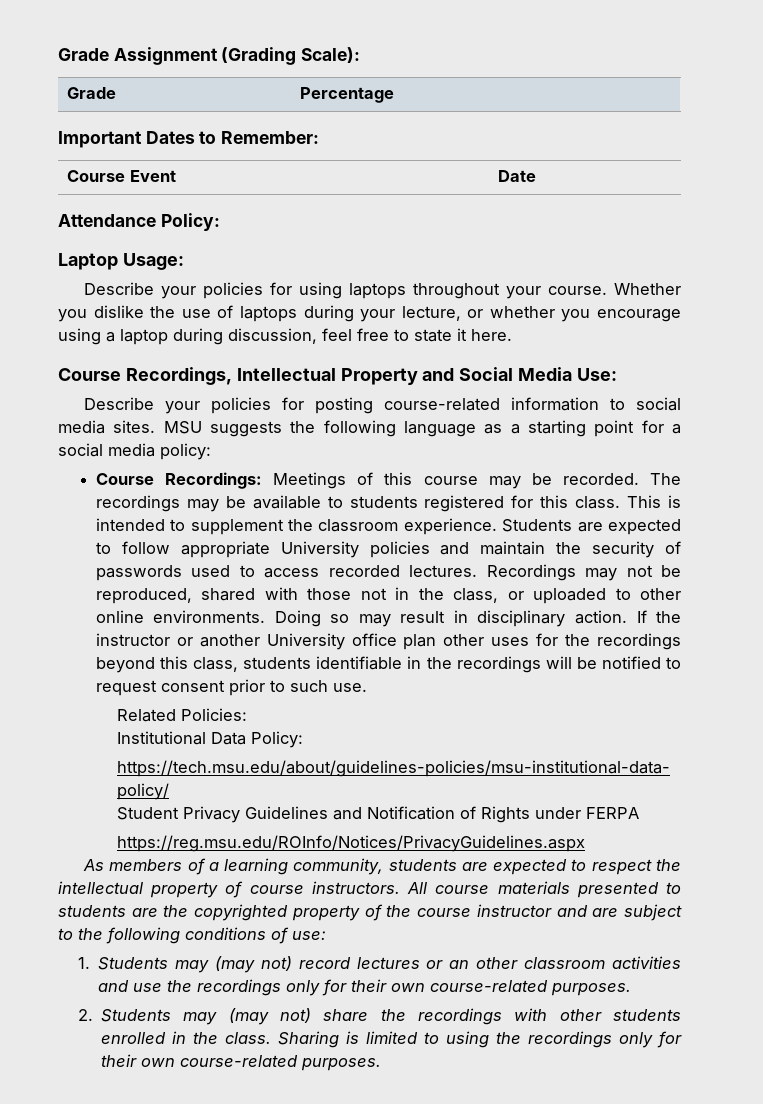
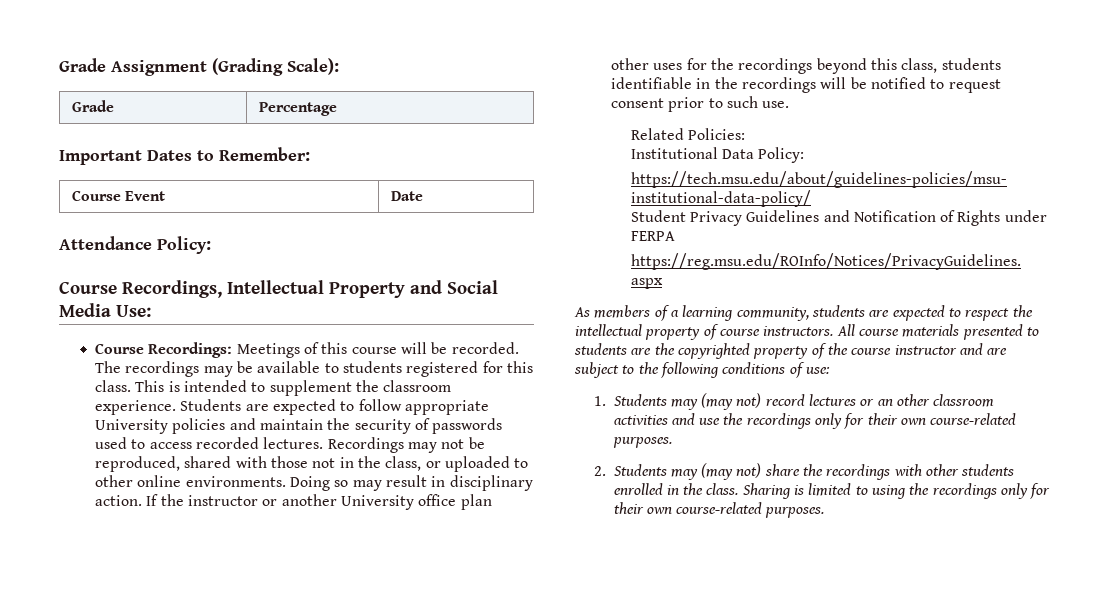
[58,253,184,270] [83,282,681,299] [58,305,681,322] [58,328,512,345] // Laptop Usage: // Describe your policies for using laptops throughout your course. Whether you dislike the use of laptops during your lecture, or whether you encourage using a laptop during discussion, feel free to state it here. -> (211, 245) none
[83,397,681,414] [58,420,682,437] [58,443,211,460] // Describe your policies for posting course-related information to social media sites. MSU suggests the following language as a starting point for a social media policy: -> (151, 311) none
[488,476,521,489] may -> [401,342,428,354] will

